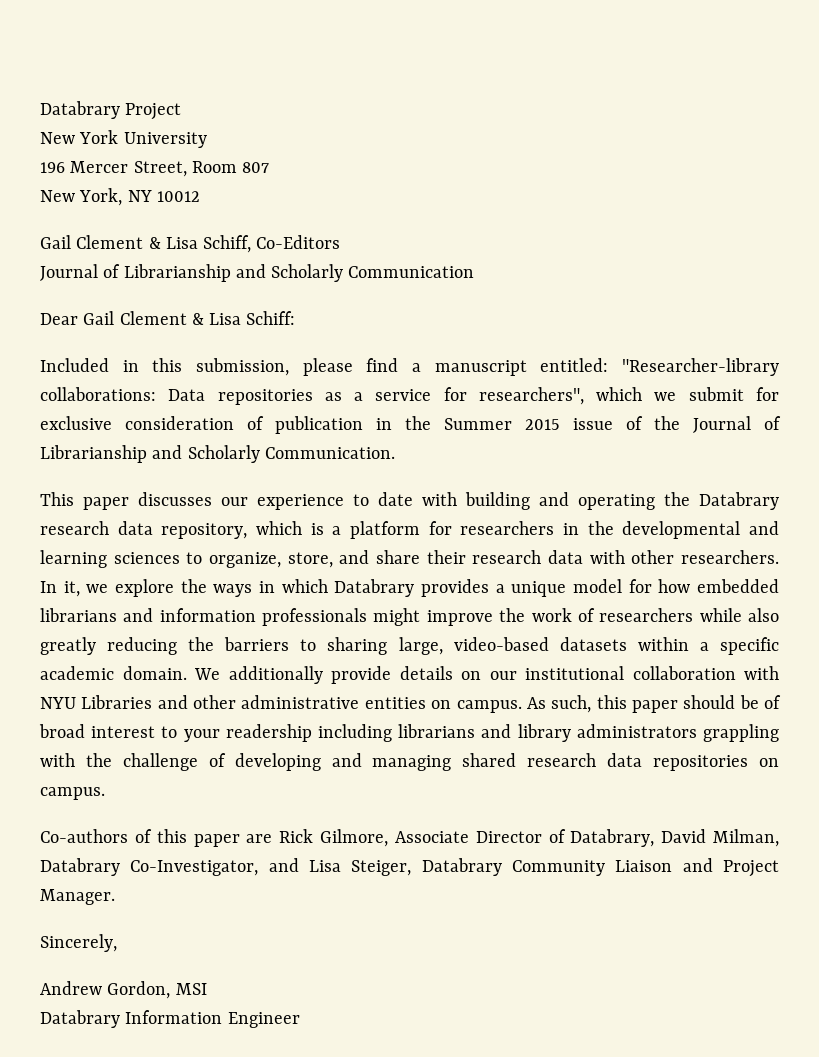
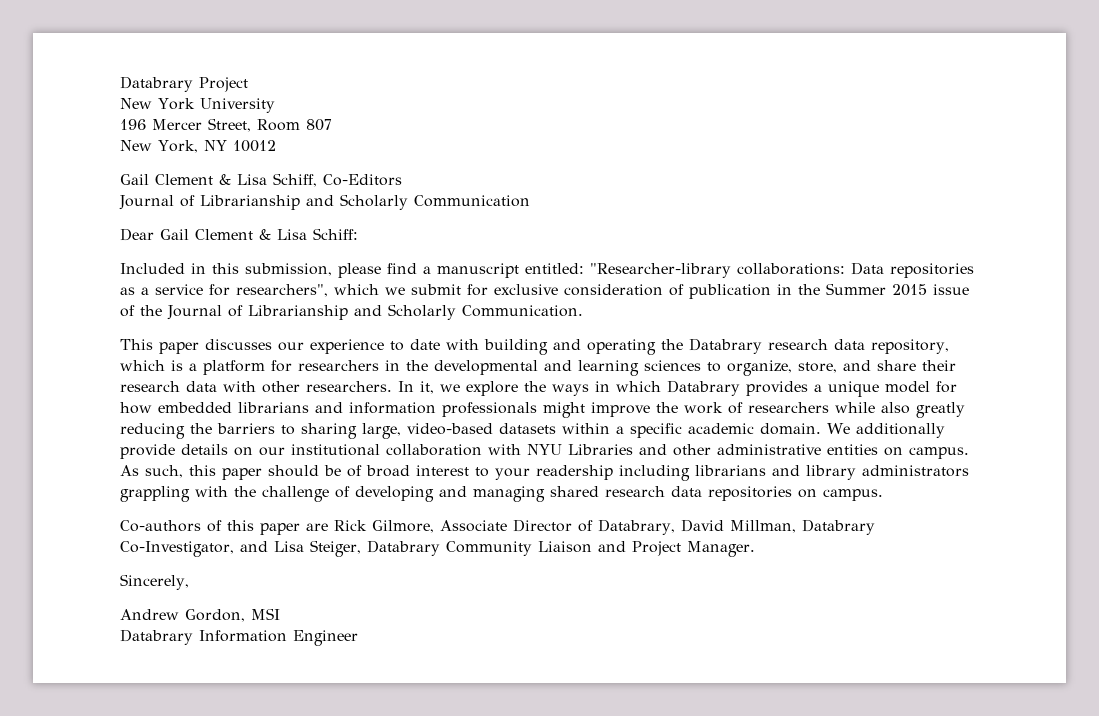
[713,829,779,847] Milman, -> [729,520,796,533] Millman,

